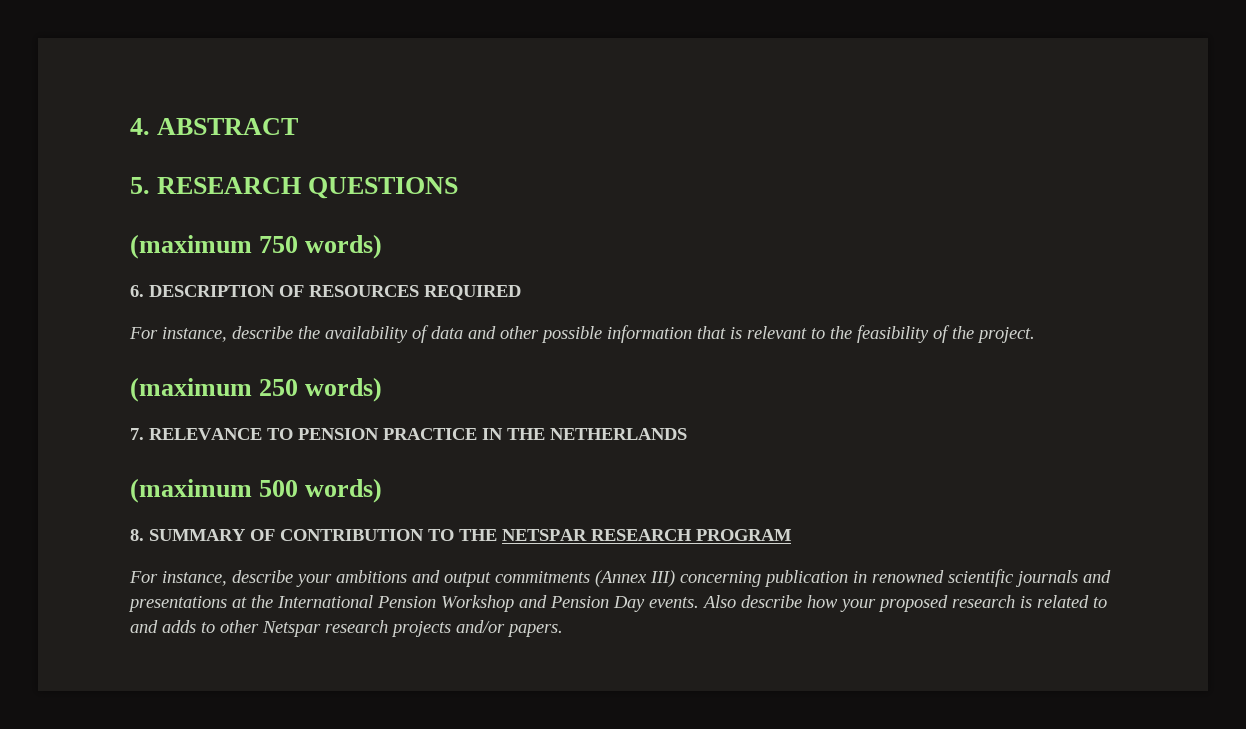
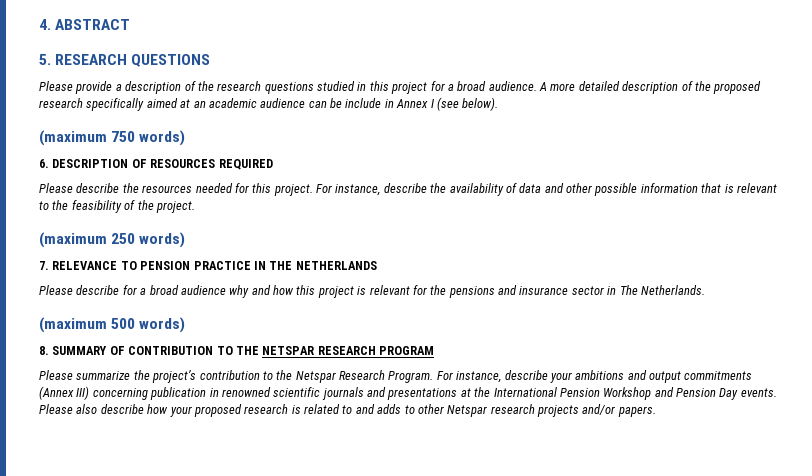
(459, 188) none -> [39,81,762,94] [39,97,499,111] // Please provide a description of the research questions studied in this project for a broad audience. A more detailed description of the proposed research specifically aimed at an academic audience can be include in Annex I (see below).
(521, 292) none -> [39,183,313,196] Please describe the resources needed for this project.
(687, 434) none -> [39,285,705,298] // Please describe for a broad audience why and how this project is relevant for the pensions and insurance sector in The Netherlands.
(791, 535) none -> [39,370,434,383] Please summarize the project’s contribution to the Netspar Research Program.
[702,595,736,608] Also -> [39,404,98,414] Please also

